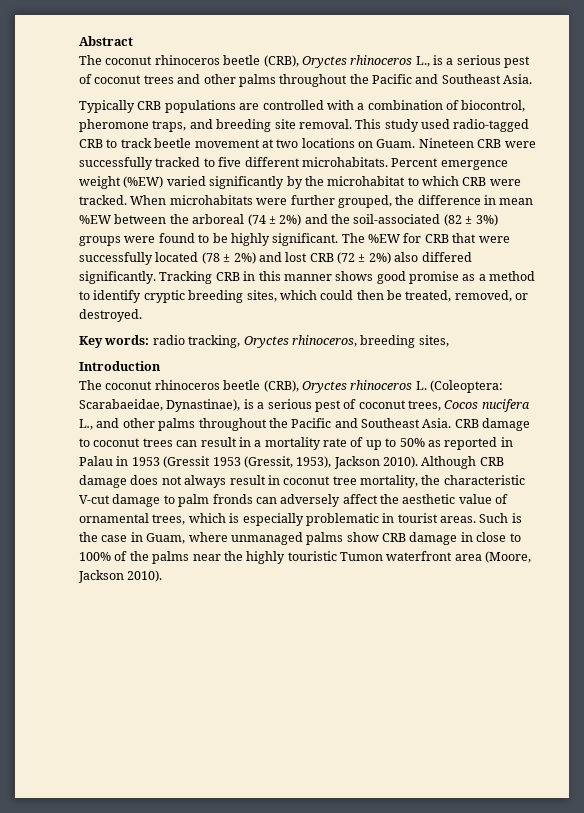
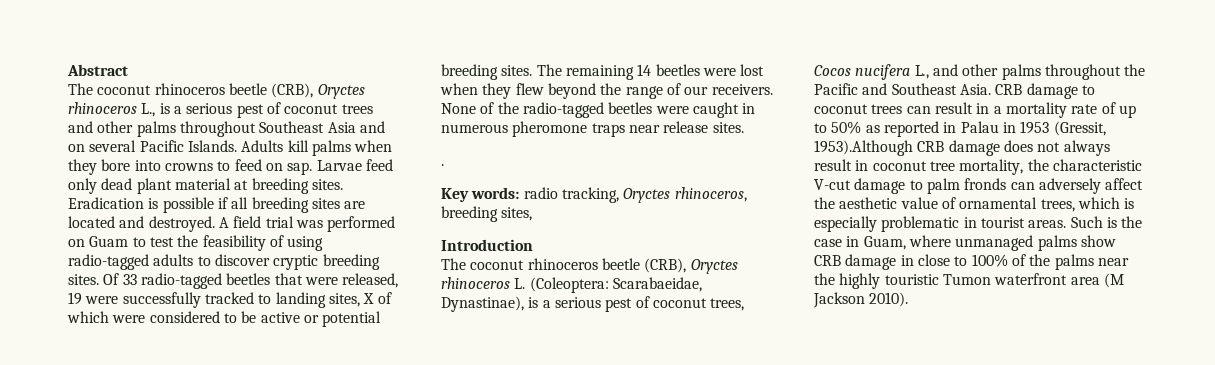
[349,74,533,84] [79,100,526,113] [79,119,530,132] [79,138,536,148] [79,157,508,170] [79,176,521,189] [79,195,534,208] [79,214,498,226] [79,233,510,246] [79,252,472,265] [79,271,536,284] [79,290,529,303] [79,309,142,322] the Pacific and Southeast Asia. // Typically CRB populations are controlled with a combination of biocontrol, pheromone traps, and breeding site removal. This study used radio-tagged CRB to track beetle movement at two locations on Guam. Nineteen CRB were successfully tracked to five different microhabitats. Percent emergence weight (%EW) varied significantly by the microhabitat to which CRB were tracked. When microhabitats were further grouped, the difference in mean %EW between the arboreal (74 ± 2%) and the soil-associated (82 ± 3%) groups were found to be highly significant. The %EW for CRB that were successfully located (78 ± 2%) and lost CRB (72 ± 2%) also differed significantly. Tracking CRB in this manner shows good promise as a method to identify cryptic breeding sites, which could then be treated, removed, or destroyed. -> [259,121,385,133] [68,140,393,156] [68,159,393,175] [68,178,343,194] [68,197,366,213] [68,216,396,232] [68,235,324,251] [68,254,380,270] [68,273,399,289] [68,292,392,308] [67,311,382,327] [441,64,765,80] [440,83,773,99] [441,102,756,118] [441,121,744,137] [441,164,444,166] Southeast Asia and on several Pacific Islands. Adults kill palms when they bore into crowns to feed on sap. Larvae feed only dead plant material at breeding sites. Eradication is possible if all breeding sites are located and destroyed. A field trial was performed on Guam to test the feasibility of using radio-tagged adults to discover cryptic breeding sites. Of 33 radio-tagged beetles that were released, 19 were successfully tracked to landing sites, X of which were considered to be active or potential breeding sites. The remaining 14 beetles were lost when they flew beyond the range of our receivers. None of the radio-tagged beetles were caught in numerous pheromone traps near release sites. // .
[163,456,477,469] (Gressit 1953 (Gressit, 1953), Jackson 2010). Although -> [1053,121,1106,136] [814,140,913,156] (Gressit, 1953).Although
[485,551,532,563] (Moore, -> [1103,273,1124,288] (M

